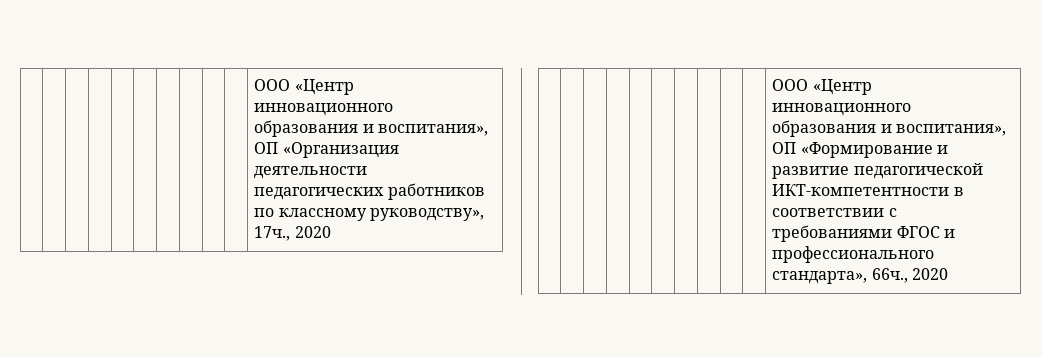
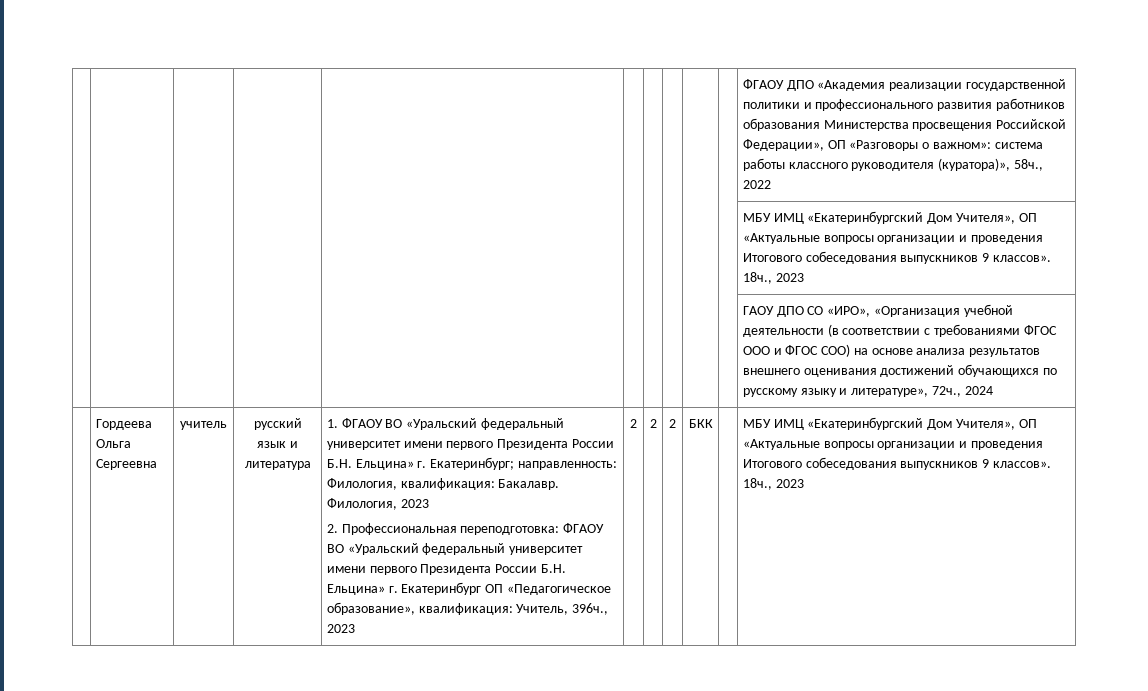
[254,79,354,95] [254,103,394,116] [254,120,489,137] [254,142,399,158] [254,166,368,179] [254,183,485,200] [254,208,485,221] [254,226,331,241] [772,79,872,95] [772,103,912,116] [772,120,1007,137] [772,142,949,158] [772,163,983,179] [772,184,964,196] [772,208,897,217] [772,225,956,242] [772,246,935,263] [772,268,949,284] | | | | | | | | | | ООО «Центр инновационного образования и воспитания», ОП «Организация деятельности педагогических работников по классному руководству», 17ч., 2020 // | | | | | | | | | | ООО «Центр инновационного образования и воспитания», ОП «Формирование и развитие педагогической ИКТ-компетентности в соответствии с требованиями ФГОС и профессионального стандарта», 66ч., 2020 -> [742,79,1066,91] [742,98,1065,111] [742,118,1067,131] [742,139,1043,151] [742,158,1043,171] [742,180,771,189] [742,211,1037,224] [742,233,1043,244] [742,251,1051,264] [742,272,804,284] [742,304,1013,317] [742,324,1057,337] [742,344,1041,357] [742,364,1057,377] [742,386,993,397] [95,419,152,430] [95,439,131,448] [95,459,157,470] [180,421,227,430] [253,418,302,430] [257,441,298,448] [244,461,311,470] [326,418,564,430] [326,439,614,450] [326,457,617,470] [326,478,560,490] [326,498,429,510] [326,523,605,535] [326,543,584,555] [326,564,566,575] [326,582,611,595] [326,602,609,615] [326,624,355,633] [630,419,637,428] [649,419,657,428] [669,419,676,428] [688,419,713,428] [742,417,1037,430] [742,439,1043,450] [742,457,1051,470] [742,478,804,490] | | | | | | | | | | ФГАОУ ДПО «Академия реализации государственной политики и профессионального развития работников образования Министерства просвещения Российской Федерации», ОП «Разговоры о важном»: система работы классного руководителя (куратора)», 58ч., 2022 // | | | | | | | | | | МБУ ИМЦ «Екатеринбургский Дом Учителя», ОП «Актуальные вопросы организации и проведения Итогового собеседования выпускников 9 классов». 18ч., 2023 // | | | | | | | | | | ГАОУ ДПО СО «ИРО», «Организация учебной деятельности (в соответствии с требованиями ФГОС ООО и ФГОС СОО) на основе анализа результатов внешнего оценивания достижений обучающихся по русскому языку и литературе», 72ч., 2024 // | Гордеева Ольга Сергеевна | учитель | русский язык и литература | 1. ФГАОУ ВО «Уральский федеральный университет имени первого Президента России Б.Н. Ельцина» г. Екатеринбург; направленность: Филология, квалификация: Бакалавр. Филология, 2023 // 2. Профессиональная переподготовка: ФГАОУ ВО «Уральский федеральный университет имени первого Президента России Б.Н. Ельцина» г. Екатеринбург ОП «Педагогическое образование», квалификация: Учитель, 396ч., 2023 | 2 | 2 | 2 | БКК | | МБУ ИМЦ «Екатеринбургский Дом Учителя», ОП «Актуальные вопросы организации и проведения Итогового собеседования выпускников 9 классов». 18ч., 2023

